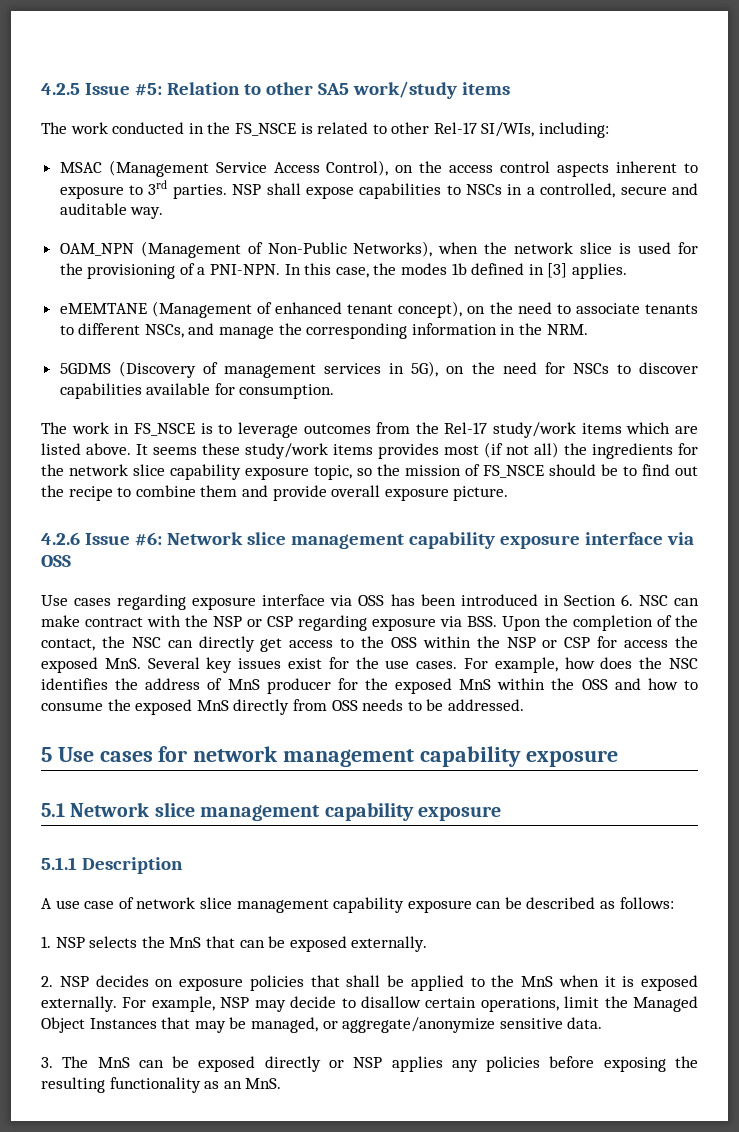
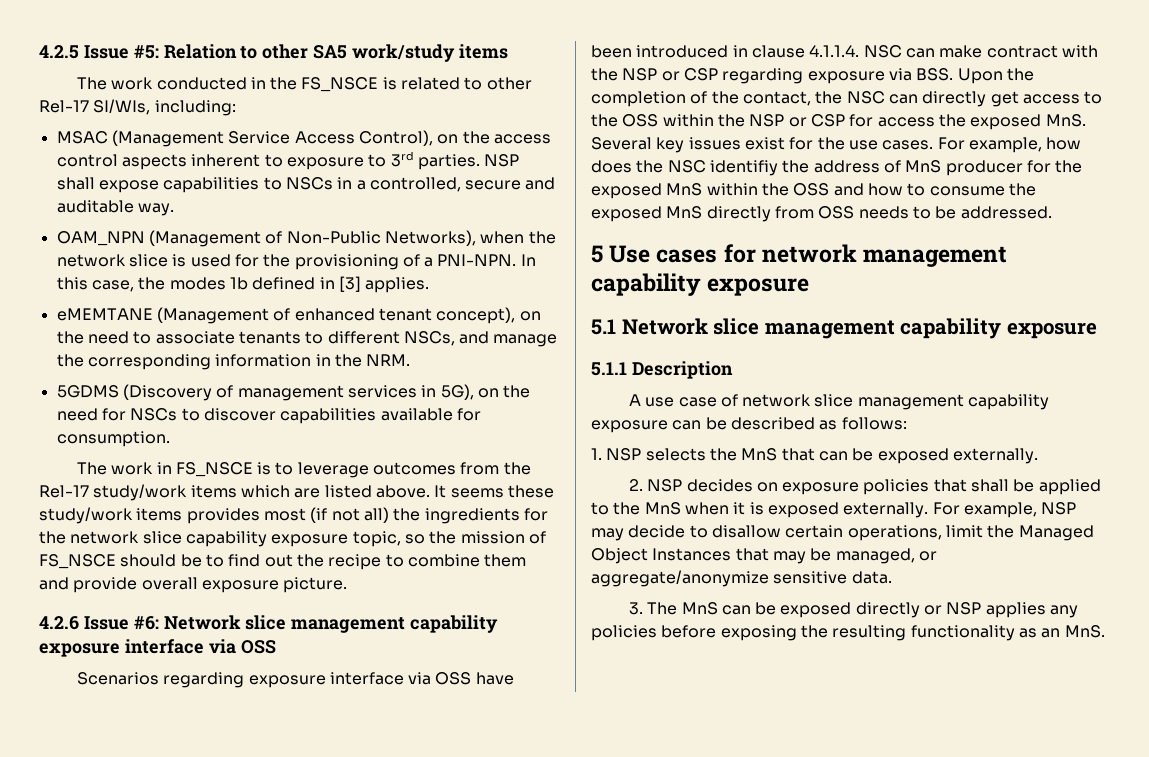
[41,595,112,606] Use cases -> [76,672,159,685] Scenarios
[390,594,415,606] has -> [475,672,514,685] have
[563,594,633,606] Section 6. -> [751,45,860,58] clause 4.1.1.4.
[41,678,108,690] identifies -> [709,160,778,176] identifiy

